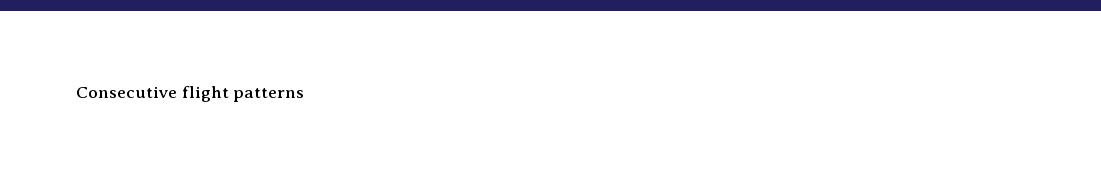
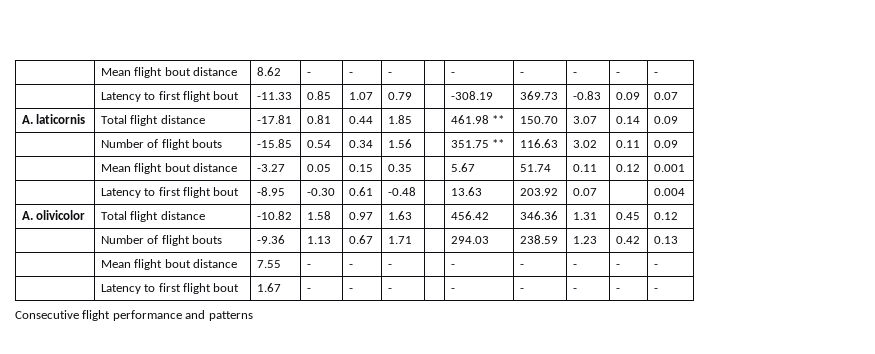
[76,86,229,102] Consecutive flight -> [100,67,238,78] [256,67,281,76] [306,72,311,76] [348,72,353,76] [387,72,392,76] [450,72,455,76] [519,72,524,76] [572,72,577,76] [615,72,620,76] [653,72,658,76] [100,91,240,102] [256,92,292,100] [306,91,331,100] [348,92,373,100] [387,92,412,100] [450,91,493,100] [519,91,558,100] [572,91,601,100] [615,92,640,100] [653,92,678,100] [21,114,86,124] [100,115,205,126] [256,115,292,124] [306,115,331,124] [348,116,373,124] [387,115,412,124] [450,115,505,124] [519,116,558,124] [572,116,597,124] [615,116,640,124] [653,116,678,124] [100,139,223,150] [256,139,292,148] [306,140,331,148] [348,140,373,148] [387,139,412,148] [450,139,505,148] [519,139,558,148] [572,140,597,148] [615,140,640,148] [653,140,678,148] [100,163,238,174] [256,164,285,172] [306,164,331,172] [348,164,373,172] [387,164,412,172] [450,163,475,172] [519,164,551,172] [572,164,597,172] [615,164,640,172] [653,164,685,172] [100,187,240,198] [256,187,285,196] [306,188,335,196] [348,187,373,196] [387,187,416,196] [450,187,482,196] [519,188,558,196] [572,188,597,196] [653,188,685,196] [21,210,86,220] [100,211,205,222] [256,211,292,220] [306,211,331,220] [348,212,373,220] [387,211,412,220] [450,211,489,220] [519,211,558,220] [572,212,597,220] [615,212,640,220] [653,212,678,220] [100,235,223,246] [256,235,285,244] [306,236,331,244] [348,235,373,244] [387,236,412,244] [450,236,489,244] [519,235,558,244] [572,236,597,244] [615,236,640,244] [653,236,678,244] [100,259,238,270] [256,260,281,268] [306,264,311,268] [348,264,353,268] [387,264,392,268] [450,264,455,268] [519,264,524,268] [572,264,577,268] [615,264,620,268] [653,264,658,268] [100,283,240,294] [256,283,281,292] [306,288,311,292] [348,288,353,292] [387,288,392,292] [450,288,455,292] [519,288,524,292] [572,288,577,292] [615,288,620,292] [653,288,658,292] [15,310,206,321] | Mean flight bout distance | 8.62 | - | - | - | | - | - | - | - | - // | Latency to first flight bout | -11.33 | 0.85 | 1.07 | 0.79 | | -308.19 | 369.73 | -0.83 | 0.09 | 0.07 // A. laticornis | Total flight distance | -17.81 | 0.81 | 0.44 | 1.85 | | 461.98 ** | 150.70 | 3.07 | 0.14 | 0.09 // | Number of flight bouts | -15.85 | 0.54 | 0.34 | 1.56 | | 351.75 ** | 116.63 | 3.02 | 0.11 | 0.09 // | Mean flight bout distance | -3.27 | 0.05 | 0.15 | 0.35 | | 5.67 | 51.74 | 0.11 | 0.12 | 0.001 // | Latency to first flight bout | -8.95 | -0.30 | 0.61 | -0.48 | | 13.63 | 203.92 | 0.07 | | 0.004 // A. olivicolor | Total flight distance | -10.82 | 1.58 | 0.97 | 1.63 | | 456.42 | 346.36 | 1.31 | 0.45 | 0.12 // | Number of flight bouts | -9.36 | 1.13 | 0.67 | 1.71 | | 294.03 | 238.59 | 1.23 | 0.42 | 0.13 // | Mean flight bout distance | 7.55 | - | - | - | | - | - | - | - | - // | Latency to first flight bout | 1.67 | - | - | - | | - | - | - | - | - // Consecutive flight performance and

